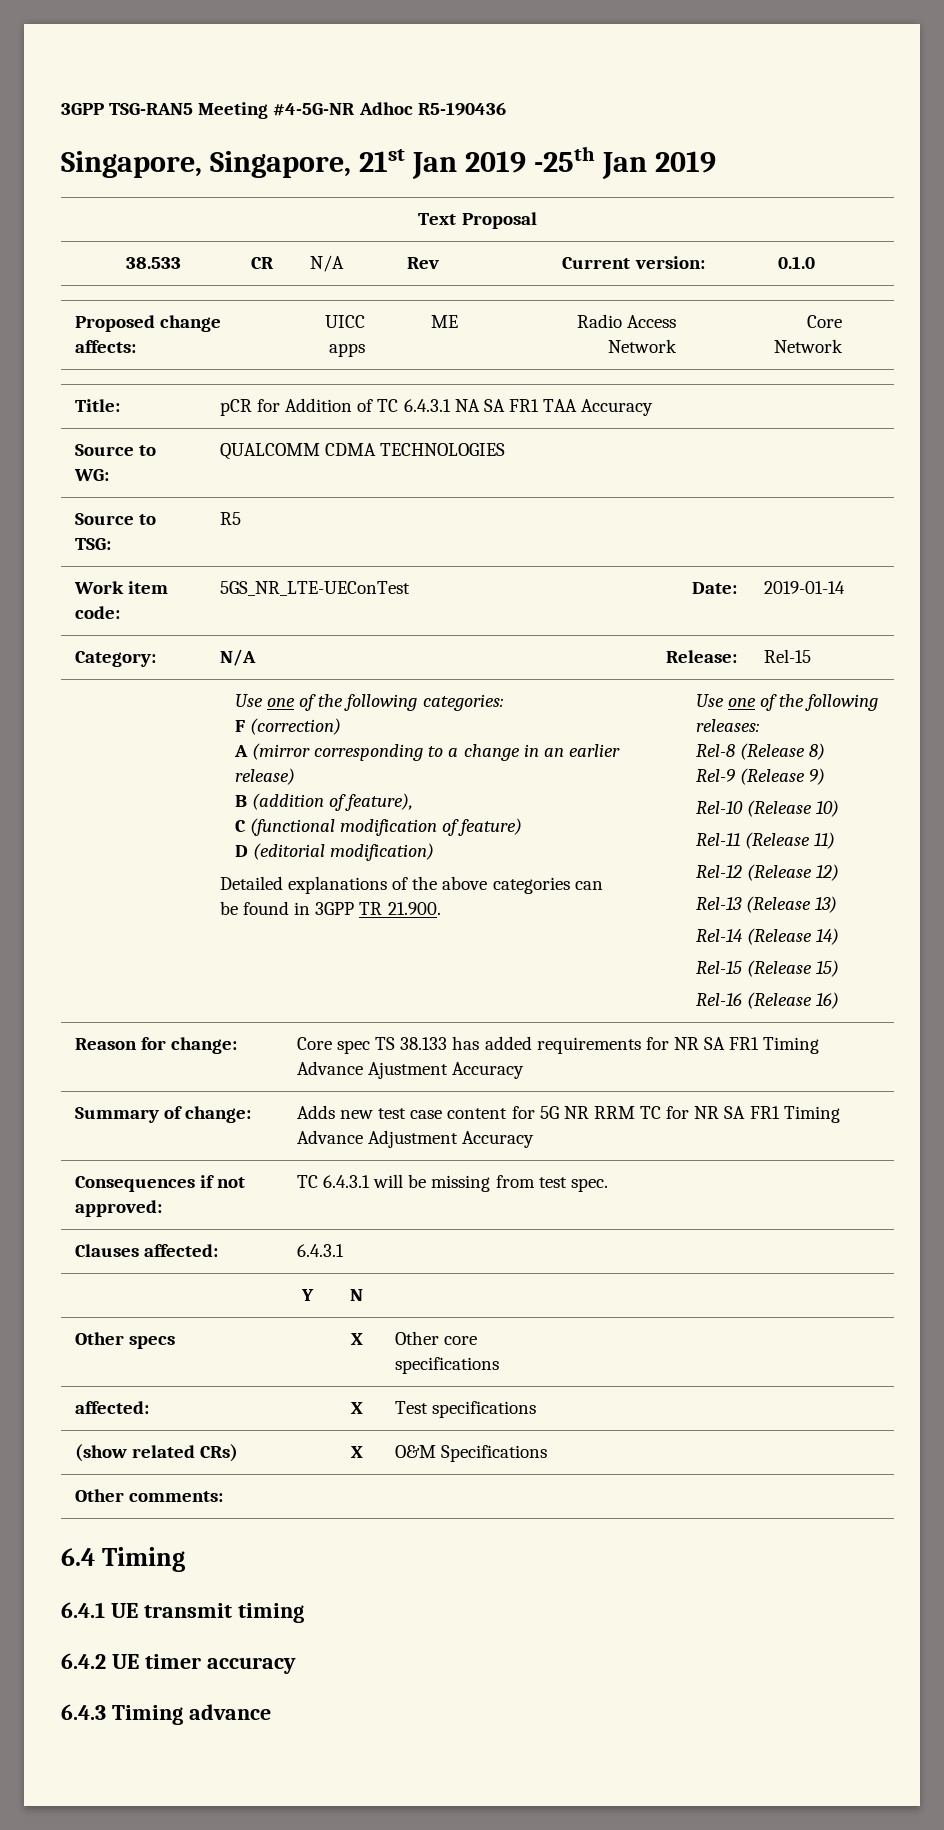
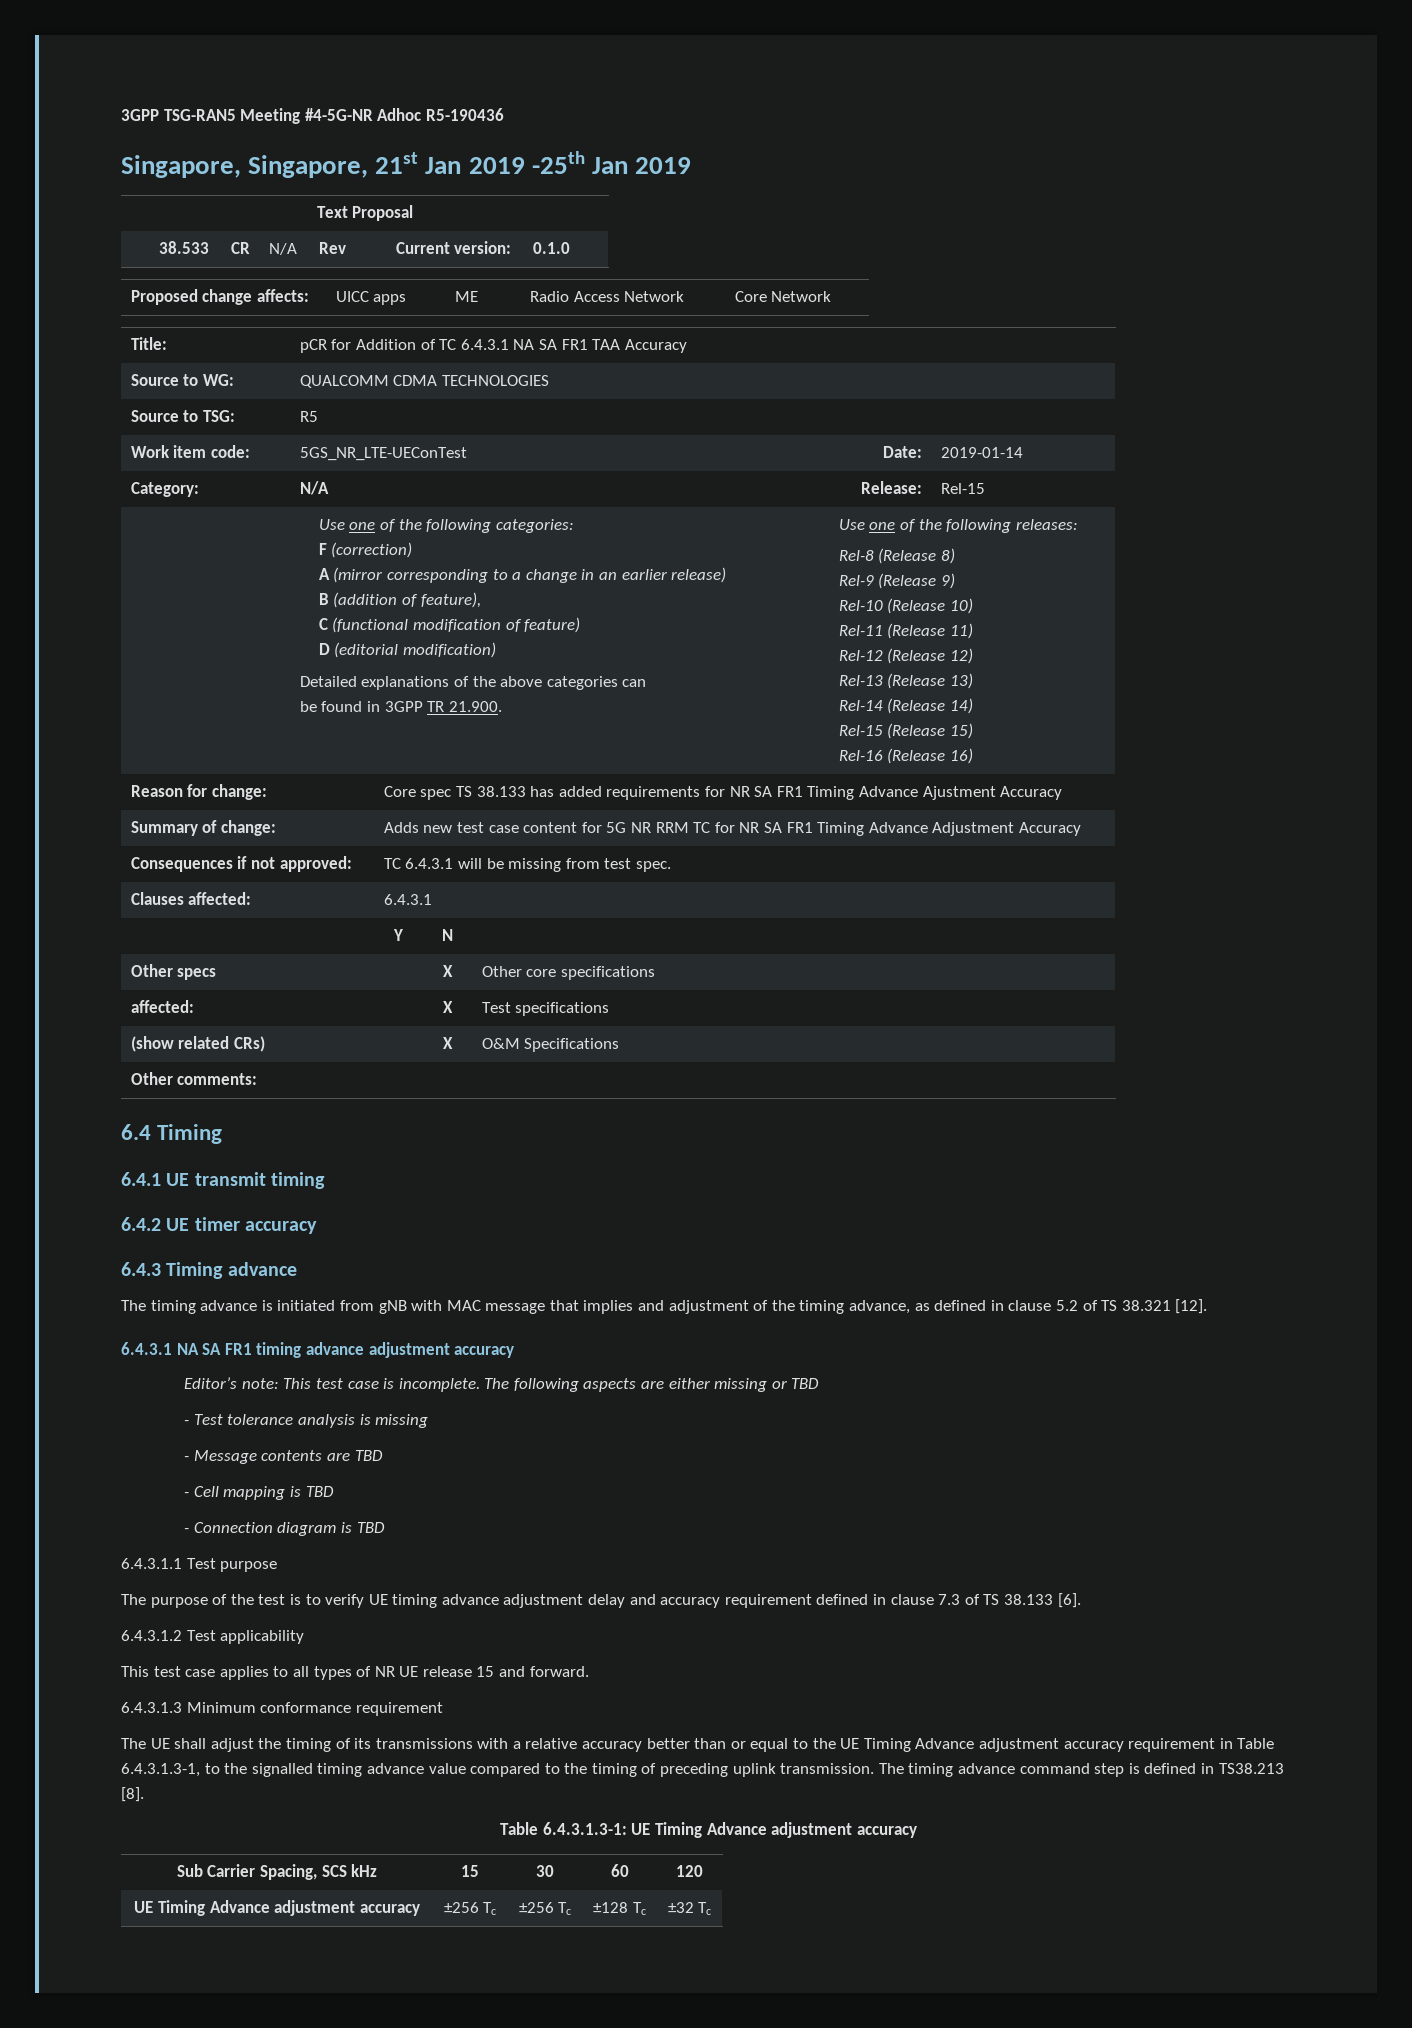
(271, 1712) none -> [121,1299,1208,1314] [121,1342,515,1358] [184,1377,820,1392] [184,1414,429,1428] [184,1450,383,1464] [184,1486,334,1500] [184,1522,385,1536] [121,1558,278,1572] [121,1593,1081,1608] [121,1630,305,1644] [121,1666,589,1680] [121,1702,443,1716] [121,1738,1275,1752] [121,1763,1284,1777] [121,1787,144,1802] [500,1822,917,1838] [176,1864,378,1880] [461,1865,479,1877] [536,1865,554,1877] [610,1864,629,1877] [676,1865,703,1877] [134,1900,420,1916] [443,1902,497,1915] [518,1902,572,1915] [593,1902,646,1915] [667,1902,712,1915] // The timing advance is initiated from gNB with MAC message that implies and adjustment of the timing advance, as defined in clause 5.2 of TS 38.321 [12]. // 6.4.3.1 NA SA FR1 timing advance adjustment accuracy // Editor’s note: This test case is incomplete. The following aspects are either missing or TBD // - Test tolerance analysis is missing // - Message contents are TBD // - Cell mapping is TBD // - Connection diagram is TBD // 6.4.3.1.1 Test purpose // The purpose of the test is to verify UE timing advance adjustment delay and accuracy requirement defined in clause 7.3 of TS 38.133 [6]. // 6.4.3.1.2 Test applicability // This test case applies to all types of NR UE release 15 and forward. // 6.4.3.1.3 Minimum conformance requirement // The UE shall adjust the timing of its transmissions with a relative accuracy better than or equal to the UE Timing Advance adjustment accuracy requirement in Table 6.4.3.1.3-1, to the signalled timing advance value compared to the timing of preceding uplink transmission. The timing advance command step is defined in TS38.213 [8]. // Table 6.4.3.1.3-1: UE Timing Advance adjustment accuracy // Sub Carrier Spacing, SCS kHz | 15 | 30 | 60 | 120 // UE Timing Advance adjustment accuracy | ±256 Tc | ±256 Tc | ±128 Tc | ±32 Tc

